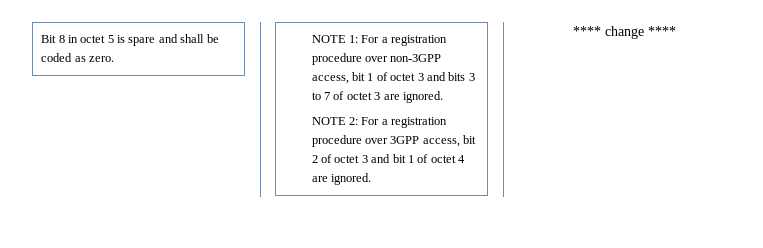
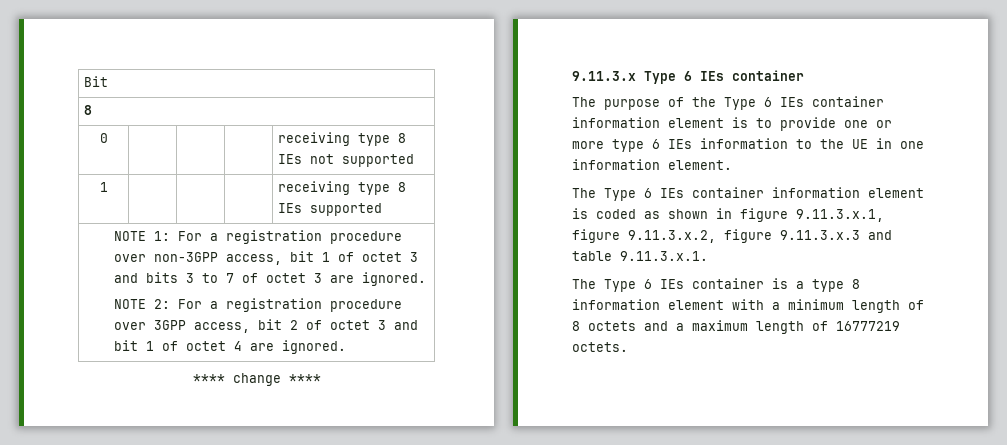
[58,34,219,46] [41,53,114,62] 8 in octet 5 is spare and shall be coded as zero. -> [83,105,92,115] [99,133,108,143] [277,132,406,146] [277,154,414,167] [99,182,108,192] [277,181,406,195] [277,203,382,216] // 8 // 0 | | | | receiving type 8 IEs not supported // 1 | | | | receiving type 8 IEs supported
(676, 31) none -> [572,70,804,84] [572,96,884,110] [572,117,892,131] [572,138,924,152] [572,159,732,170] [572,187,924,201] [572,208,884,222] [572,229,892,243] [572,251,708,261] [572,278,860,292] [572,299,924,313] [572,320,900,334] [572,342,628,352] // 9.11.3.x Type 6 IEs container // The purpose of the Type 6 IEs container information element is to provide one or more type 6 IEs information to the UE in one information element. // The Type 6 IEs container information element is coded as shown in figure 9.11.3.x.1, figure 9.11.3.x.2, figure 9.11.3.x.3 and table 9.11.3.x.1. // The Type 6 IEs container is a type 8 information element with a minimum length of 8 octets and a maximum length of 16777219 octets.

